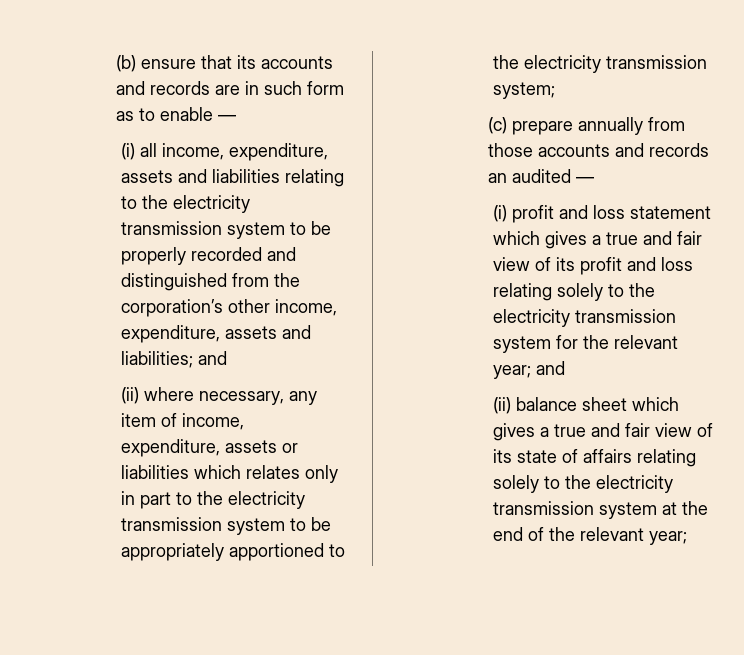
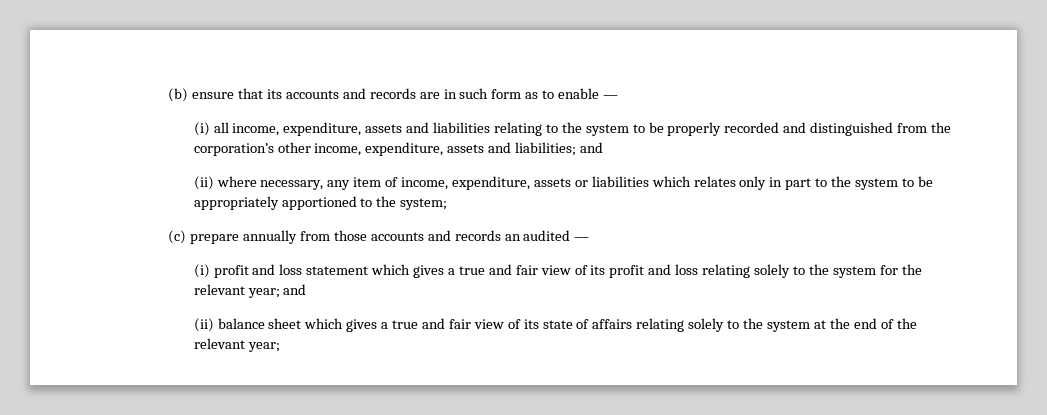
[173,195,251,213] [121,221,223,235] electricity transmission -> (582, 127) none
[228,491,306,509] [121,517,223,531] electricity transmission -> (852, 181) none
[524,55,708,73] electricity transmission -> (397, 201) none
[493,309,677,327] electricity transmission -> (829, 269) none
[596,475,674,493] [493,501,595,515] electricity transmission -> (764, 323) none

